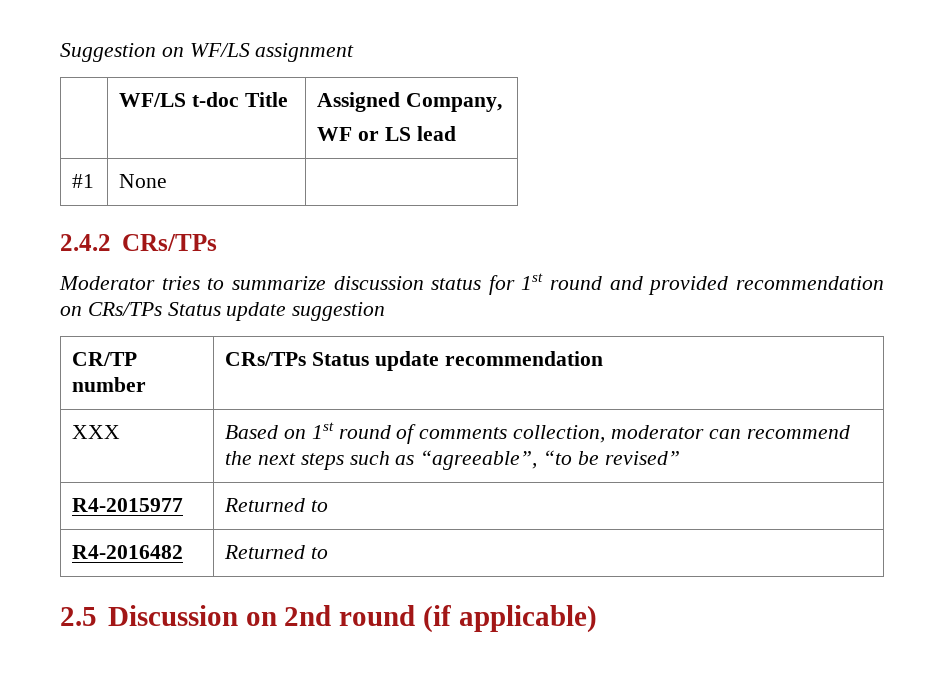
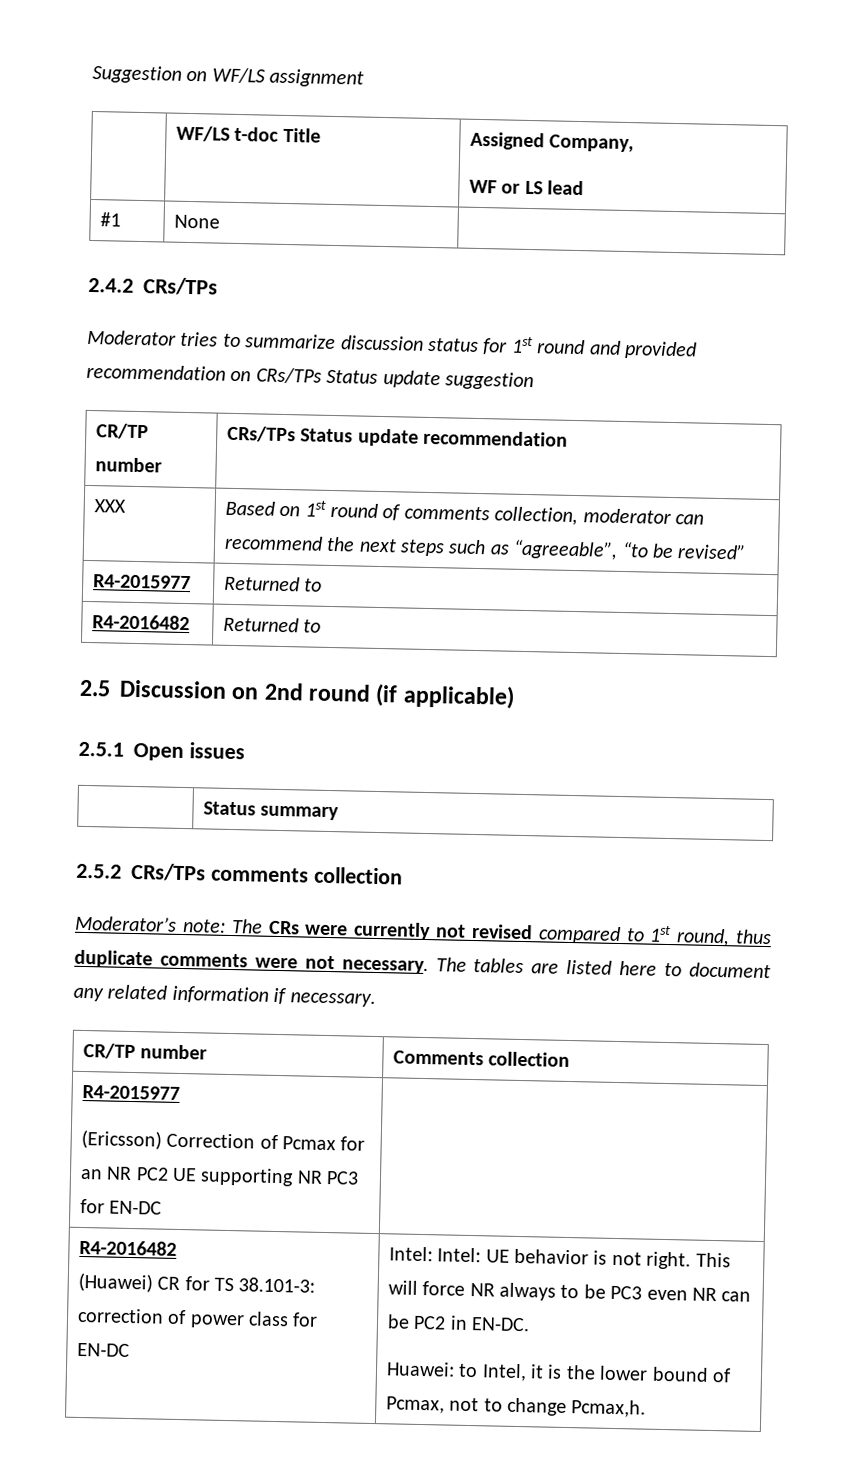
(597, 619) none -> [78,741,245,761] [202,801,340,821] [76,862,403,885] [75,915,773,947] [74,949,772,979] [73,984,376,1007] [82,1042,208,1060] [392,1050,571,1068] [81,1084,180,1100] [80,1129,366,1151] [79,1166,360,1187] [79,1198,163,1215] [78,1239,177,1256] [77,1272,316,1293] [76,1307,319,1329] [76,1342,130,1357] [388,1246,731,1270] [387,1280,752,1302] [386,1314,531,1332] [385,1361,732,1383] [385,1396,647,1418] // 2.5.1 Open issues // | Status summary // 2.5.2 CRs/TPs comments collection // Moderator’s note: The CRs were currently not revised compared to 1st round, thus duplicate comments were not necessary. The tables are listed here to document any related information if necessary. // CR/TP number | Comments collection // R4-2015977 // (Ericsson) Correction of Pcmax for an NR PC2 UE supporting NR PC3 for EN-DC | // R4-2016482 // (Huawei) CR for TS 38.101-3: correction of power class for EN-DC | Intel: Intel: UE behavior is not right. This will force NR always to be PC3 even NR can be PC2 in EN-DC. // Huawei: to Intel, it is the lower bound of Pcmax, not to change Pcmax,h.

